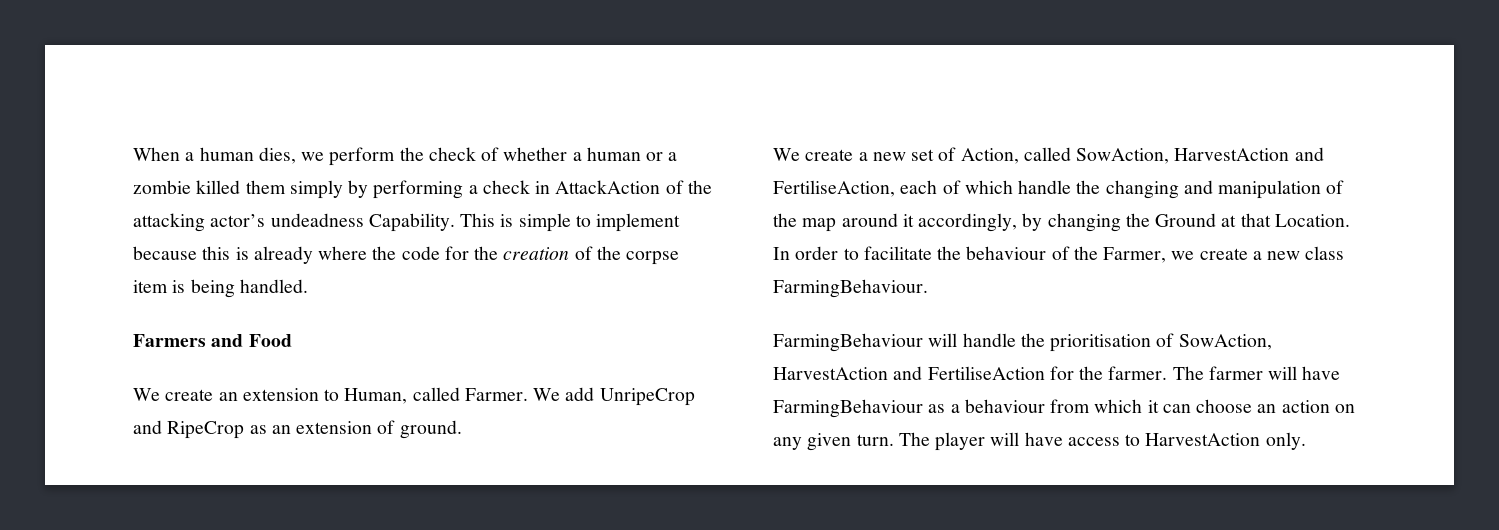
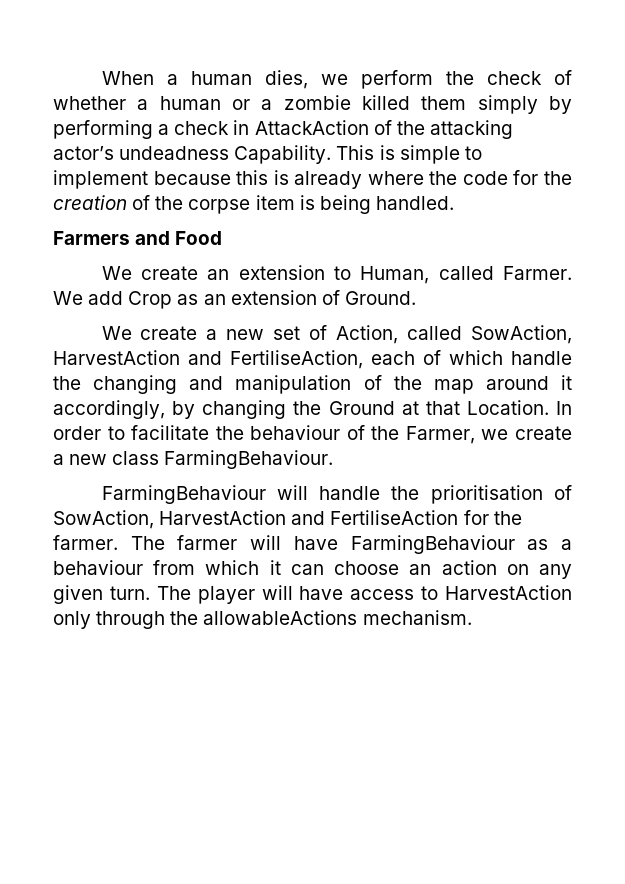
[599,388,695,406] [133,420,245,439] UnripeCrop and RipeCrop -> [128,291,173,309] Crop
[399,420,462,439] ground. -> [344,291,416,305] Ground.
[1265,432,1306,450] only. -> [53,610,472,629] only through the allowableActions mechanism.

